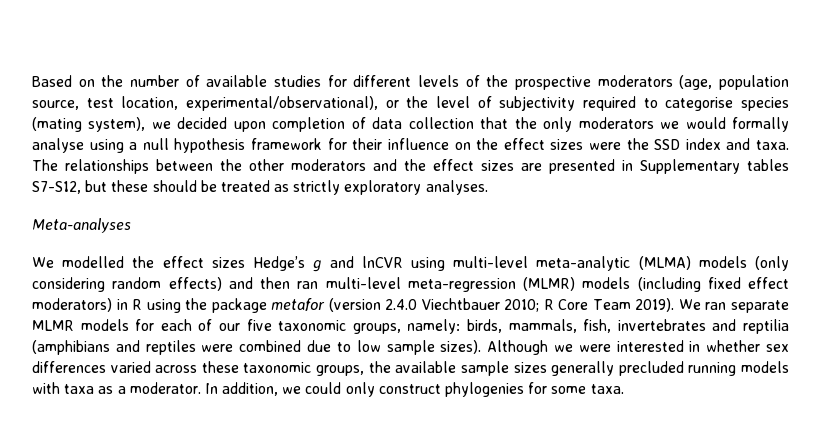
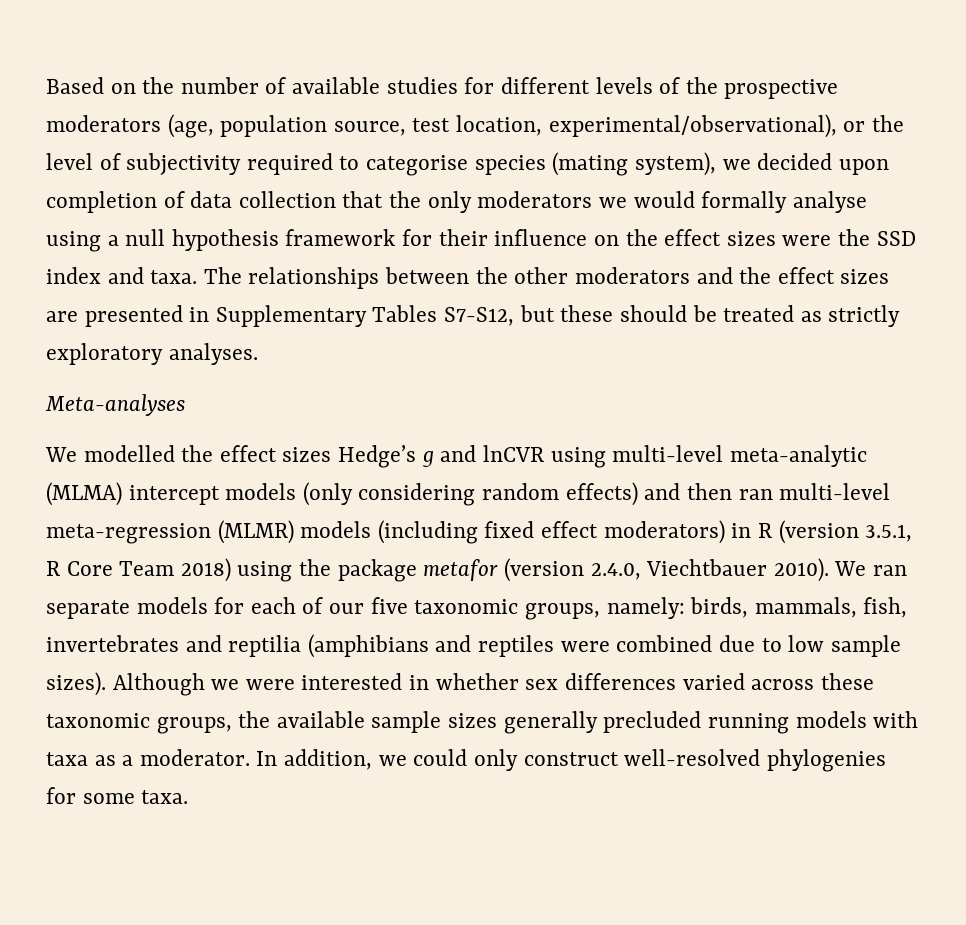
[747,159,789,171] tables -> [372,305,438,322] Tables
(691, 263) none -> [128,485,220,505] intercept
(143, 304) none -> [778,520,913,544] [46,558,231,582] (version 3.5.1, R Core Team 2018)
[385,298,675,312] 2.4.0 Viechtbauer 2010; R Core Team 2019). -> [590,558,829,582] 2.4.0, Viechtbauer 2010).
[32,320,74,331] MLMR -> (130, 609) none
(441, 389) none -> [624,749,761,766] well-resolved

